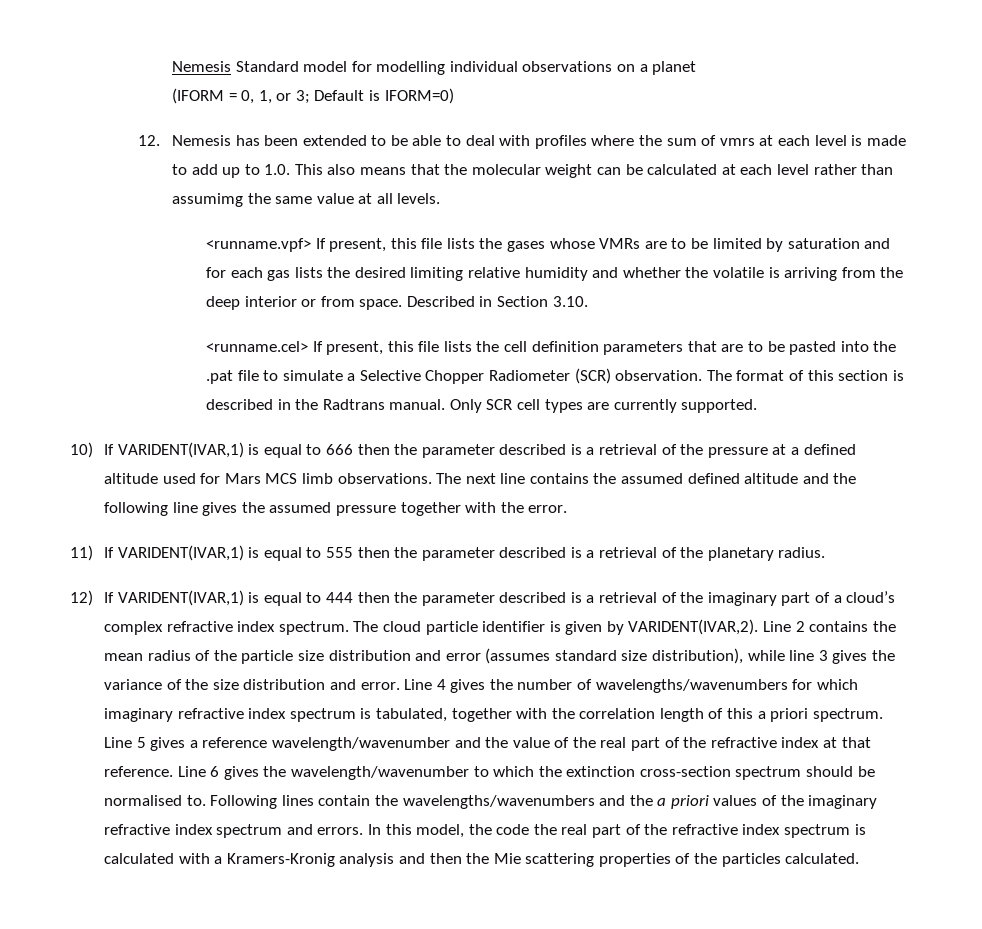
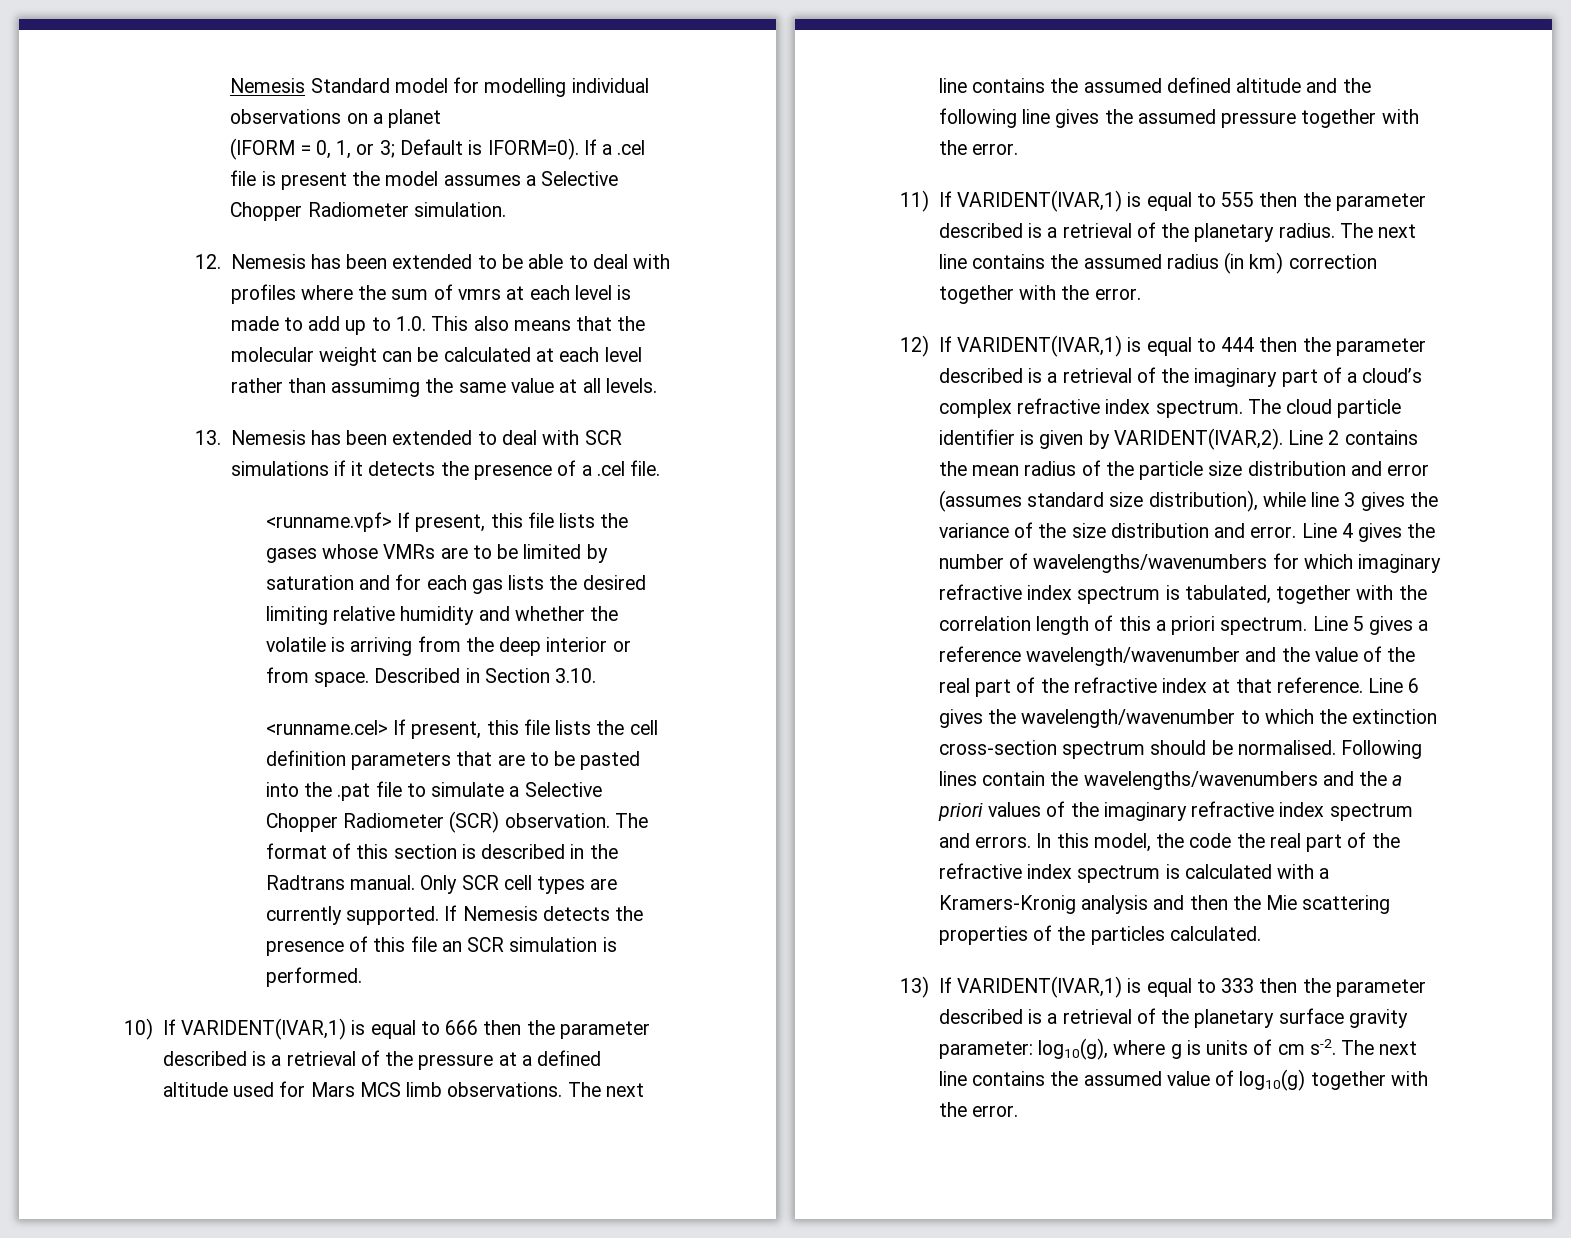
[384,88,454,104] IFORM=0) -> [487,138,646,160] [230,170,619,190] [230,202,506,221] IFORM=0). If a .cel file is present the model assumes a Selective Chopper Radiometer simulation.
(441, 198) none -> [194,430,622,445] [230,460,661,480] // 13. Nemesis has been extended to deal with SCR simulations if it detects the presence of a .cel file.
(758, 406) none -> [444,905,644,921] [265,936,617,956] [265,967,362,987] If Nemesis detects the presence of this file an SCR simulation is performed.
(826, 552) none -> [1339,223,1417,238] [938,252,1377,274] [938,285,1141,304] The next line contains the assumed radius (in km) correction together with the error.
[103,795,206,806] normalised to. -> [1237,740,1336,755] normalised.
(860, 858) none -> [900,976,1426,998] [938,1008,1408,1028] [938,1038,1418,1060] [938,1069,1428,1091] [938,1102,1019,1117] // 13) If VARIDENT(IVAR,1) is equal to 333 then the parameter described is a retrieval of the planetary surface gravity parameter: log10(g), where g is units of cm s-2. The next line contains the assumed value of log10(g) together with the error.

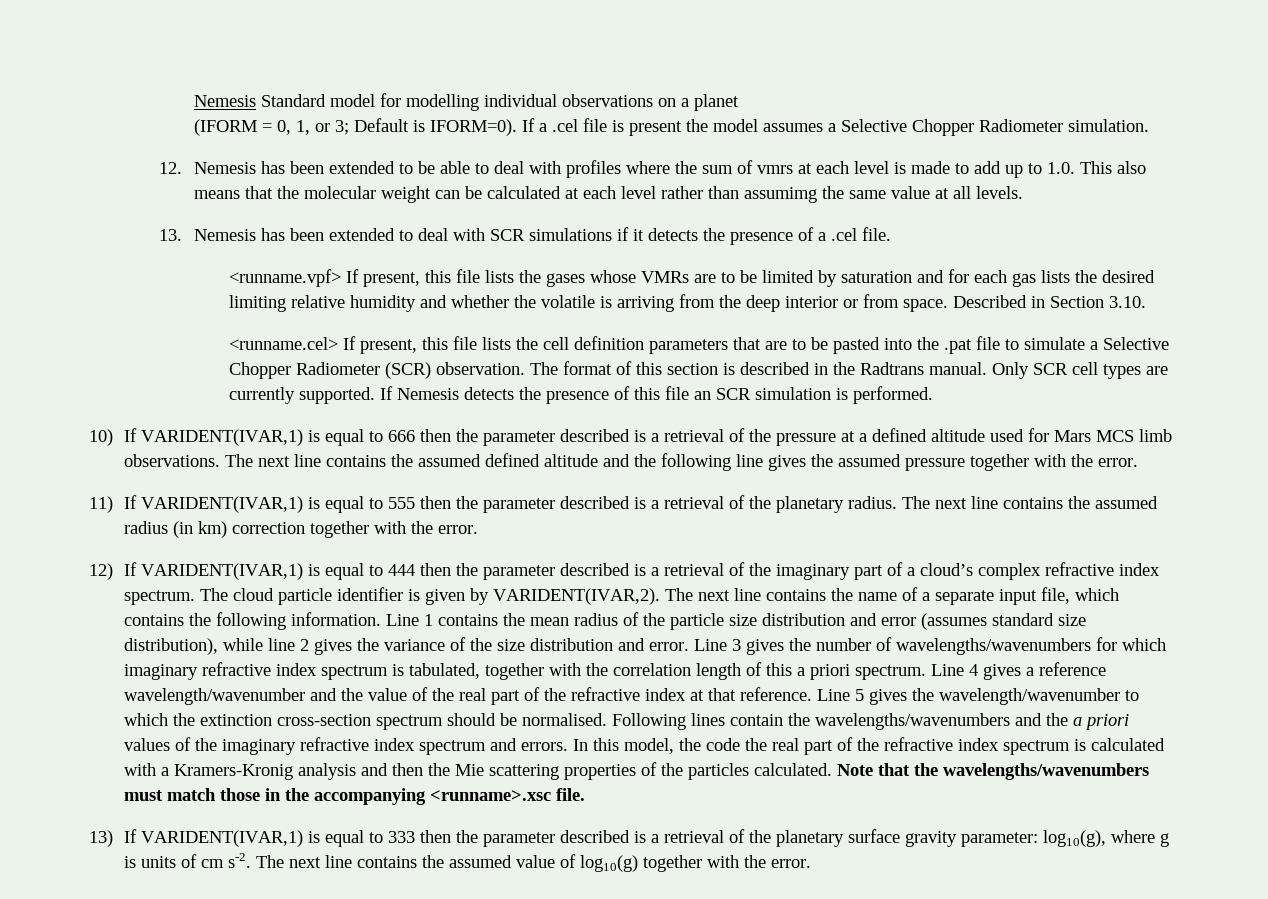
[1288,430,1340,445] Line 2 -> [665,587,1120,605] [124,612,434,630] The next line contains the name of a separate input file, which contains the following information. Line 1
[1344,492,1356,507] 3 -> [300,639,310,651] 2
[1341,523,1353,538] 4 -> [732,639,742,651] 3
[1352,616,1364,631] 5 -> [969,664,979,676] 4
[1408,678,1420,693] 6 -> [855,689,865,701] 5
(1261, 933) none -> [837,763,1150,780] [124,788,586,805] Note that the wavelengths/wavenumbers must match those in the accompanying <runname>.xsc file.

